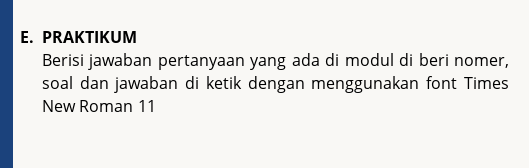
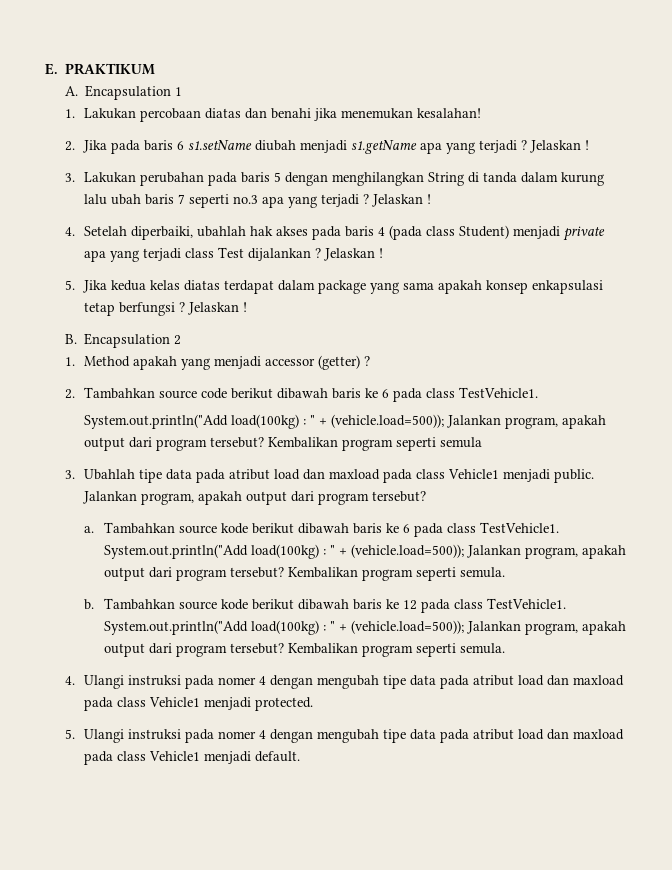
[41,53,509,70] [41,76,509,93] [41,100,156,112] Berisi jawaban pertanyaan yang ada di modul di beri nomer, soal dan jawaban di ketik dengan menggunakan font Times New Roman 11 -> [64,85,182,100] [64,108,482,122] [64,140,590,154] [64,172,605,186] [84,194,432,208] [64,225,606,241] [84,247,384,262] [64,280,604,294] [84,302,248,316] [64,333,182,348] [64,355,371,370] [64,387,539,402] [84,414,607,429] [84,437,483,451] [64,469,595,483] [83,491,427,505] [84,522,559,537] [103,544,626,559] [103,567,505,581] [84,598,566,613] [103,620,626,635] [103,643,505,657] [64,675,625,689] [84,697,314,711] [64,729,625,743] [84,751,301,765] A. Encapsulation 1 // 1. Lakukan percobaan diatas dan benahi jika menemukan kesalahan! // 2. Jika pada baris 6 s1.setName diubah menjadi s1.getName apa yang terjadi ? Jelaskan ! // 3. Lakukan perubahan pada baris 5 dengan menghilangkan String di tanda dalam kurung lalu ubah baris 7 seperti no.3 apa yang terjadi ? Jelaskan ! // 4. Setelah diperbaiki, ubahlah hak akses pada baris 4 (pada class Student) menjadi private apa yang terjadi class Test dijalankan ? Jelaskan ! // 5. Jika kedua kelas diatas terdapat dalam package yang sama apakah konsep enkapsulasi tetap berfungsi ? Jelaskan ! // B. Encapsulation 2 // 1. Method apakah yang menjadi accessor (getter) ? // 2. Tambahkan source code berikut dibawah baris ke 6 pada class TestVehicle1. // System.out.println("Add load(100kg) : " + (vehicle.load=500)); Jalankan program, apakah output dari program tersebut? Kembalikan program seperti semula // 3. Ubahlah tipe data pada atribut load dan maxload pada class Vehicle1 menjadi public. Jalankan program, apakah output dari program tersebut? // a. Tambahkan source kode berikut dibawah baris ke 6 pada class TestVehicle1. System.out.println("Add load(100kg) : " + (vehicle.load=500)); Jalankan program, apakah output dari program tersebut? Kembalikan program seperti semula. // b. Tambahkan source kode berikut dibawah baris ke 12 pada class TestVehicle1. System.out.println("Add load(100kg) : " + (vehicle.load=500)); Jalankan program, apakah output dari program tersebut? Kembalikan program seperti semula. // 4. Ulangi instruksi pada nomer 4 dengan mengubah tipe data pada atribut load dan maxload pada class Vehicle1 menjadi protected. // 5. Ulangi instruksi pada nomer 4 dengan mengubah tipe data pada atribut load dan maxload pada class Vehicle1 menjadi default.

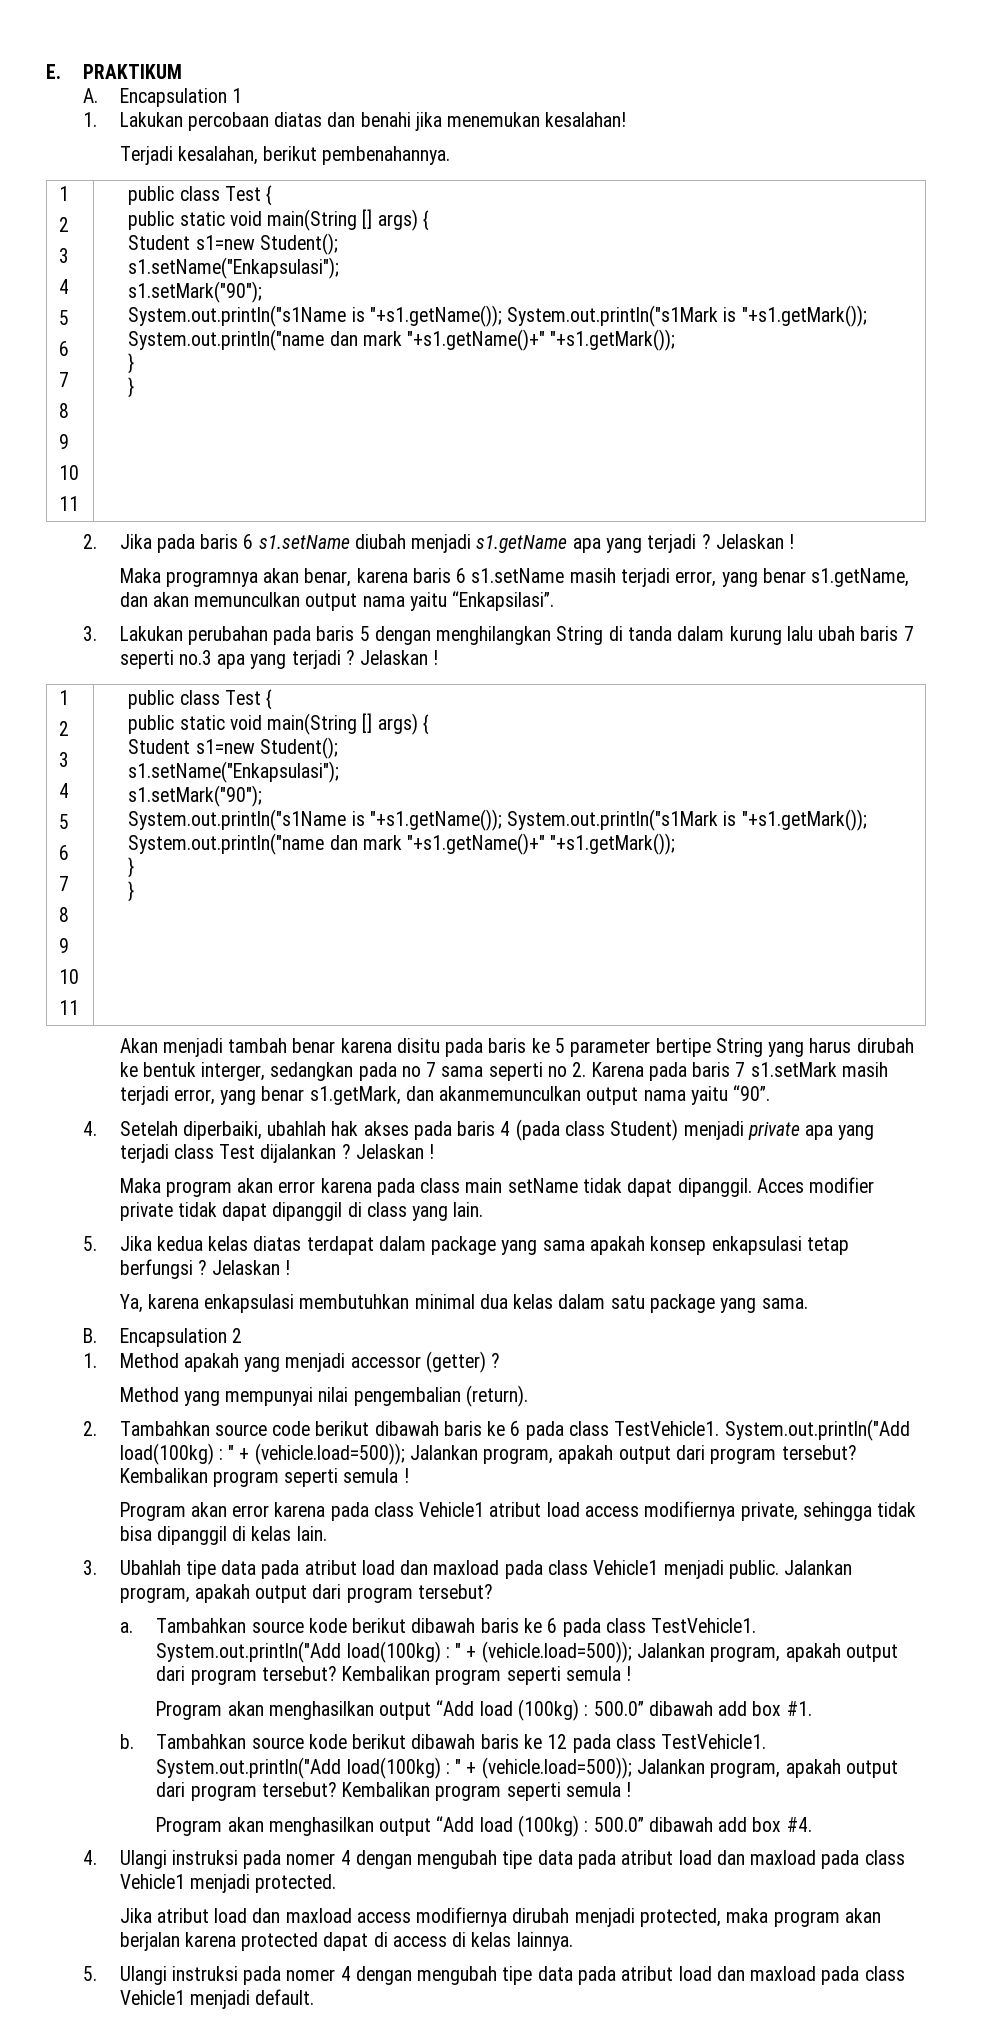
(482, 113) none -> [119,146,451,165] [59,186,70,201] [59,217,70,232] [59,248,70,263] [59,279,70,294] [59,310,70,325] [59,341,70,356] [59,372,70,387] [59,403,70,418] [59,434,70,449] [59,465,80,480] [59,496,80,511] [128,185,273,206] [128,209,429,231] [128,233,338,255] [128,257,340,279] [128,281,263,303] [128,305,867,327] [128,329,676,351] [128,353,135,374] [128,377,135,398] // Terjadi kesalahan, berikut pembenahannya. // 1 // 2 // 3 // 4 // 5 // 6 // 7 // 8 // 9 // 10 // 11 | public class Test { // public static void main(String [] args) { // Student s1=new Student(); // s1.setName("Enkapsulasi"); // s1.setMark("90"); // System.out.println("s1Name is "+s1.getName()); System.out.println("s1Mark is "+s1.getMark()); System.out.println("name dan mark "+s1.getName()+" "+s1.getMark()); // } // }
(590, 145) none -> [119,568,910,587] [119,591,555,611] // Maka programnya akan benar, karena baris 6 s1.setName masih terjadi error, yang benar s1.getName, dan akan memunculkan output nama yaitu “Enkapsilasi”.
(432, 199) none -> [59,690,70,705] [59,721,70,736] [59,752,70,767] [59,783,70,798] [59,814,70,829] [59,845,70,860] [59,876,70,891] [59,907,70,922] [59,938,70,953] [59,969,80,984] [59,1000,80,1015] [128,689,273,710] [128,713,429,735] [128,737,338,759] [128,761,340,783] [128,785,263,807] [128,809,867,831] [128,833,676,855] [128,857,135,878] [128,881,135,902] [119,1038,914,1057] [119,1062,888,1081] [119,1085,771,1105] // 1 // 2 // 3 // 4 // 5 // 6 // 7 // 8 // 9 // 10 // 11 | public class Test { // public static void main(String [] args) { // Student s1=new Student(); // s1.setName("Enkapsulasi"); // s1.setMark("90"); // System.out.println("s1Name is "+s1.getName()); System.out.println("s1Mark is "+s1.getMark()); System.out.println("name dan mark "+s1.getName()+" "+s1.getMark()); // } // } // Akan menjadi tambah benar karena disitu pada baris ke 5 parameter bertipe String yang harus dirubah ke bentuk interger, sedangkan pada no 7 sama seperti no 2. Karena pada baris 7 s1.setMark masih terjadi error, yang benar s1.getMark, dan akanmemunculkan output nama yaitu “90”.
(384, 253) none -> [119,1177,875,1197] [119,1202,484,1221] // Maka program akan error karena pada class main setName tidak dapat dipanggil. Acces modifier private tidak dapat dipanggil di class yang lain.
(248, 307) none -> [119,1294,808,1313] // Ya, karena enkapsulasi membutuhkan minimal dua kelas dalam satu package yang sama.
(371, 361) none -> [119,1385,528,1407] // Method yang mempunyai nilai pengembalian (return).
(539, 392) // -> (720, 1428) none
(483, 442) none -> [403,1468,409,1483] [119,1501,917,1521] [119,1526,327,1545] ! // Program akan error karena pada class Vehicle1 atribut load access modifiernya private, sehingga tidak bisa dipanggil di kelas lain.
[459,567,505,578] semula. -> [565,1666,632,1681] [156,1699,812,1721] semula ! // Program akan menghasilkan output “Add load (100kg) : 500.0” dibawah add box #1.
[459,643,505,654] semula. -> [565,1782,632,1797] [156,1815,812,1837] semula ! // Program akan menghasilkan output “Add load (100kg) : 500.0” dibawah add box #4.
(314, 704) none -> [119,1907,881,1927] [119,1932,573,1951] // Jika atribut load dan maxload access modifiernya dirubah menjadi protected, maka program akan berjalan karena protected dapat di access di kelas lainnya.

